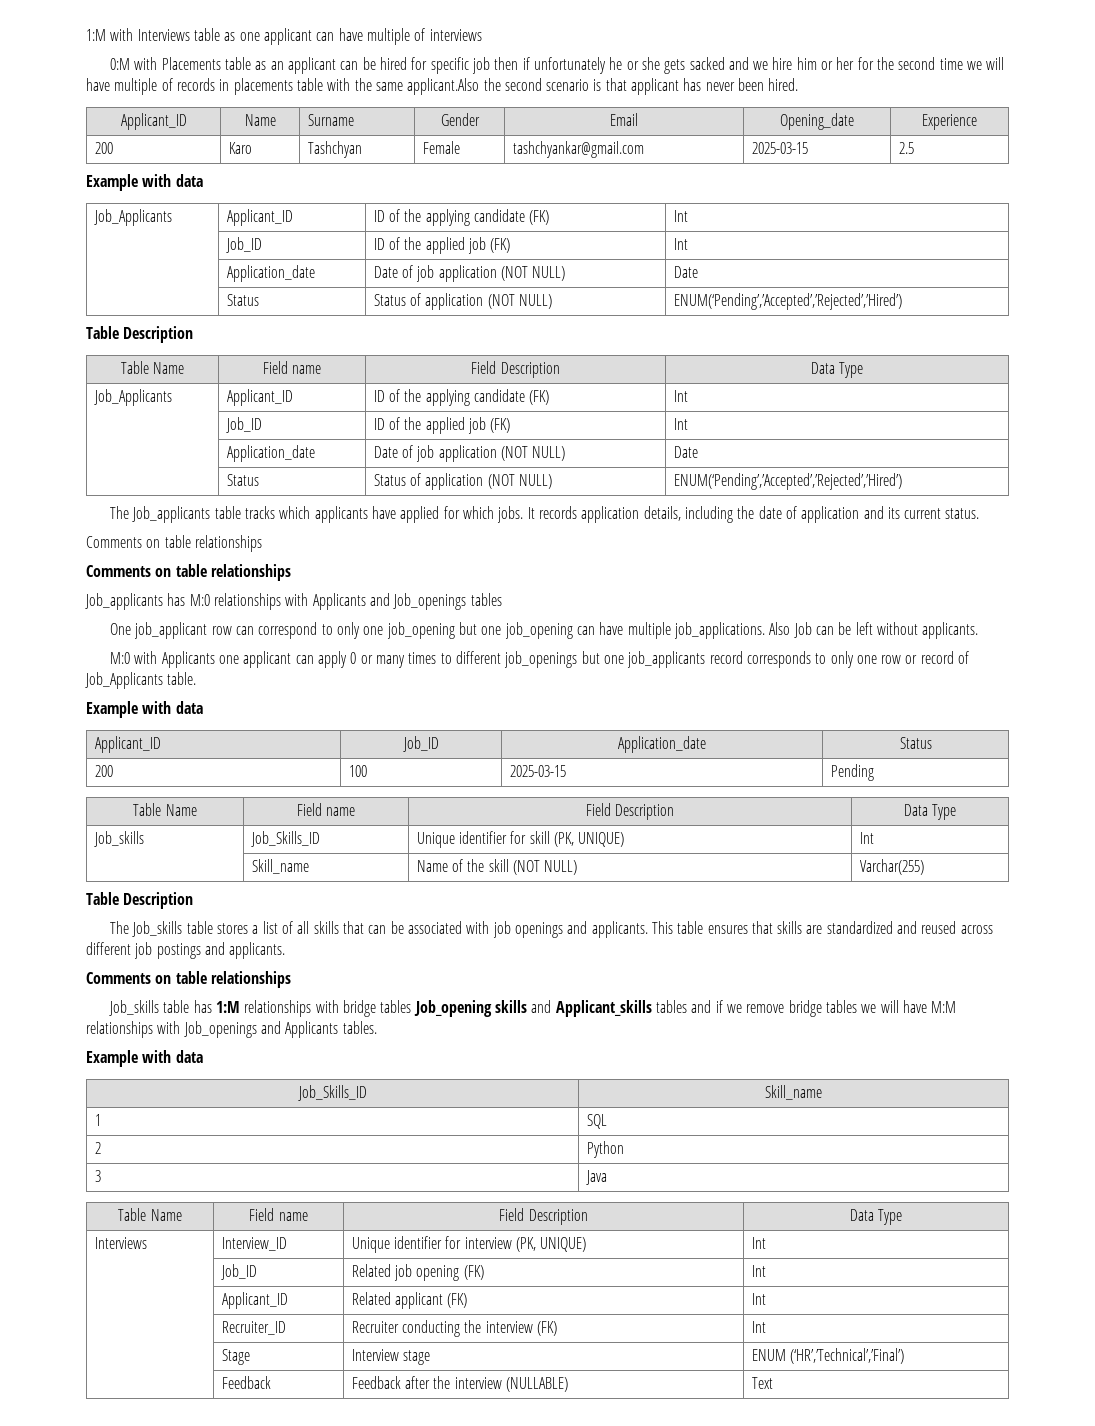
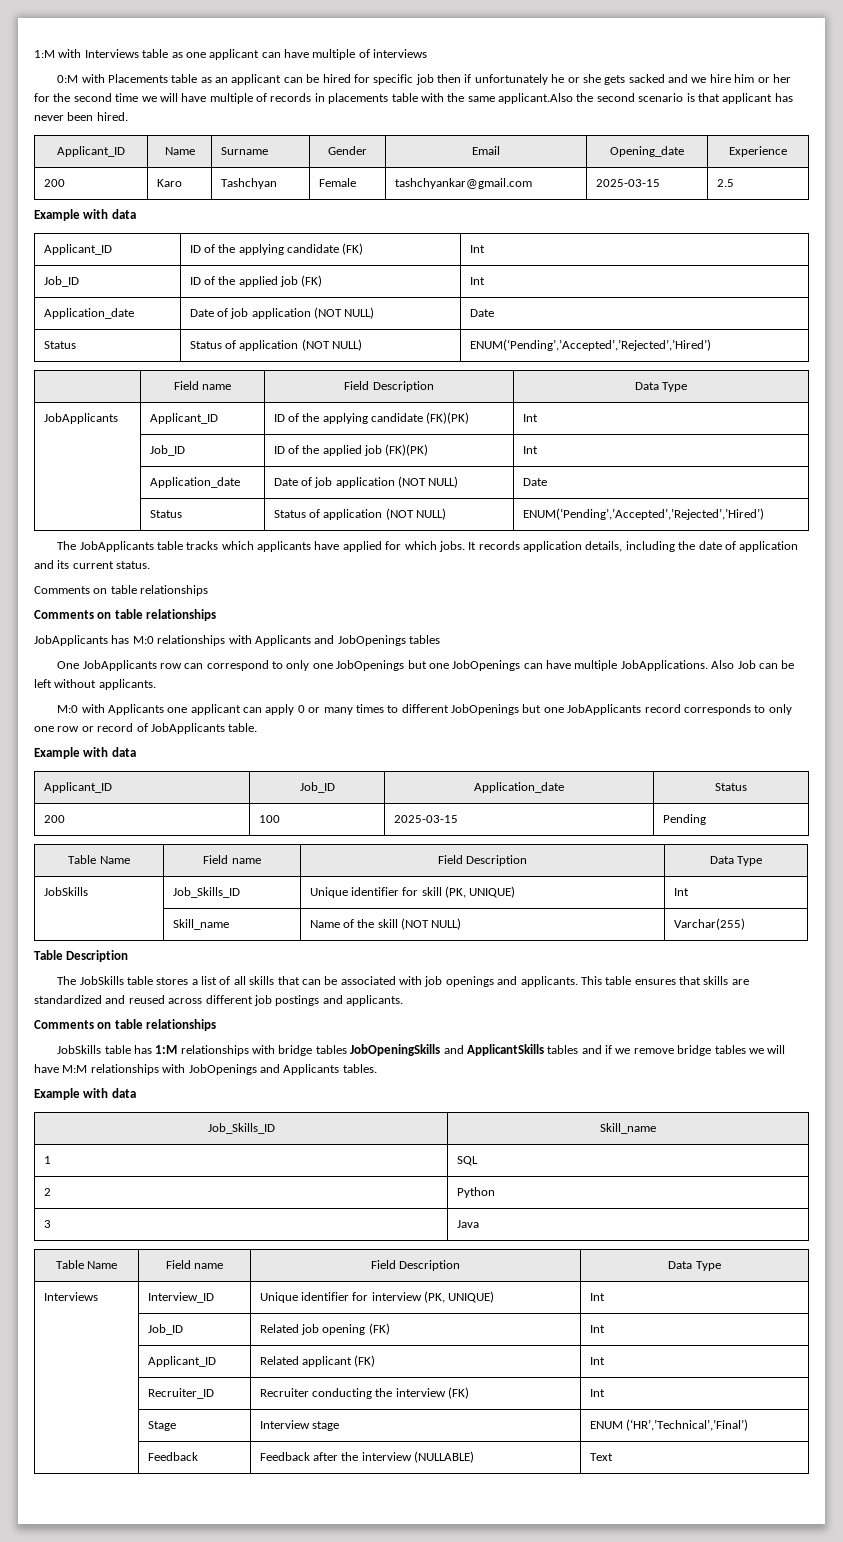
[93,209,172,226] [226,209,293,226] [373,209,550,226] [673,210,688,222] [225,237,262,253] [373,237,511,254] [673,238,688,250] [226,265,315,282] [373,265,566,282] [673,266,698,278] [226,294,259,306] [373,293,552,310] [673,293,902,310] [86,326,194,343] [120,361,185,374] [262,361,322,374] [471,361,560,378] [810,362,864,378] [93,389,172,406] [226,389,293,406] [373,389,550,406] [673,390,688,402] [225,417,262,433] [373,417,511,434] Job_Applicants | Applicant_ID | ID of the applying candidate (FK) | Int // | Job_ID | ID of the applied job (FK) | Int // | Application_date | Date of job application (NOT NULL) | Date // | Status | Status of application (NOT NULL) | ENUM(‘Pending’,’Accepted’,’Rejected’,’Hired’) // Table Description // Table Name | Field name | Field Description | Data Type // Job_Applicants | Applicant_ID | ID of the applying candidate (FK) | Int // | Job_ID | ID of the applied job (FK) -> [43,244,112,255] [189,243,364,255] [469,245,485,253] [43,276,79,287] [189,275,323,287] [469,277,485,285] [43,308,134,319] [189,307,375,319] [469,309,494,317] [43,341,76,349] [189,339,363,351] [469,339,711,351] [173,381,232,390] [344,381,434,392] [634,382,688,392] [43,413,118,424] [149,413,218,424] [273,412,470,424] [522,414,538,422] [149,445,185,456] [273,444,429,456] Applicant_ID | ID of the applying candidate (FK) | Int // Job_ID | ID of the applied job (FK) | Int // Application_date | Date of job application (NOT NULL) | Date // Status | Status of application (NOT NULL) | ENUM(‘Pending’,’Accepted’,’Rejected’,’Hired’) // | Field name | Field Description | Data Type // JobApplicants | Applicant_ID | ID of the applying candidate (FK)(PK) | Int // | Job_ID | ID of the applied job (FK)(PK)
[132,506,211,523] Job_applicants -> [79,541,154,552] JobApplicants
[85,593,163,610] Job_applicants -> [34,635,108,646] JobApplicants
[393,593,467,610] Job_openings -> [337,635,406,646] JobOpenings
[134,622,208,639] job_applicant -> [82,660,157,671] JobApplicants
[386,622,765,639] job_opening but one job_opening can have multiple job_applications. -> [336,660,708,671] JobOpenings but one JobOpenings can have multiple JobApplications.
[504,651,706,668] job_openings but one job_applicants -> [451,704,642,715] JobOpenings but one JobApplicants
[85,672,163,689] Job_Applicants -> [150,723,225,734] JobApplicants
[93,831,144,847] Job_skills -> [43,887,88,896] JobSkills
[132,921,183,937] Job_skills -> [79,976,124,985] JobSkills
[109,1000,160,1016] Job_skills -> [57,1045,102,1054] JobSkills
[413,1000,652,1017] Job_opening skills and Applicant_skills -> [350,1044,544,1056] JobOpeningSkills and ApplicantSkills
[183,1021,257,1038] Job_openings -> [188,1064,257,1075] JobOpenings

